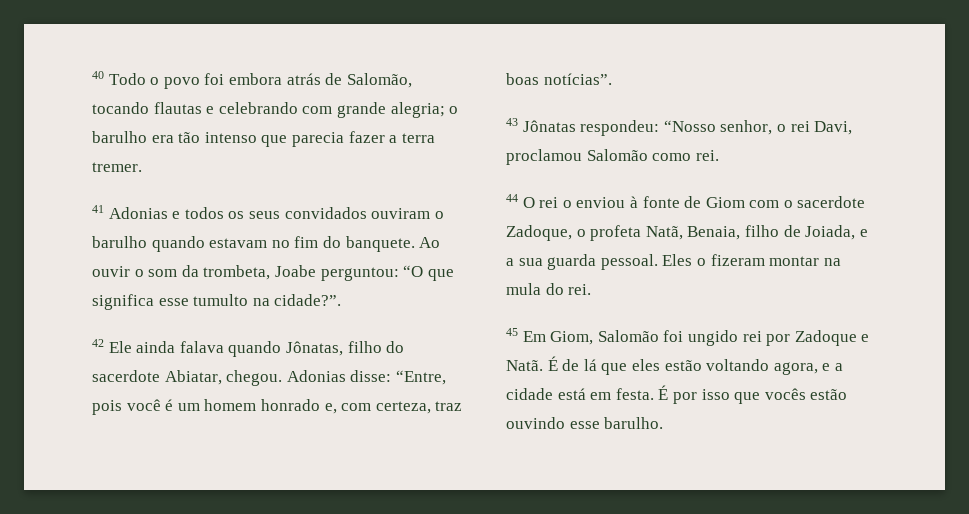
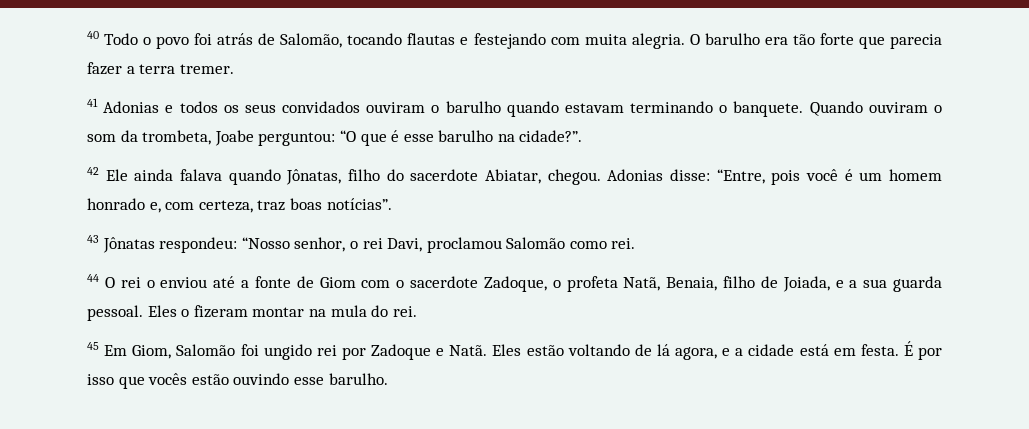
[228,73,282,85] embora -> (213, 39) none
[218,102,459,118] celebrando com grande alegria; o -> [473,33,700,49] festejando com muita alegria. O
[204,132,257,143] intenso -> [819,33,854,45] forte
[271,236,441,252] [92,266,130,277] no fim do banquete. Ao ouvir -> [630,101,928,117] terminando o banquete. Quando ouviram
[92,294,249,310] significa esse tumulto -> [391,130,494,142] é esse barulho
[629,196,638,208] à -> [213,276,249,288] até a
[547,356,770,375] É de lá que eles estão voltando -> [492,344,670,356] Eles estão voltando de lá

